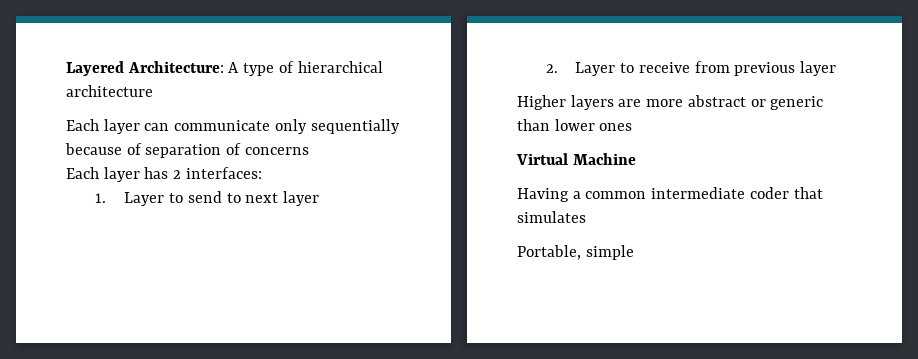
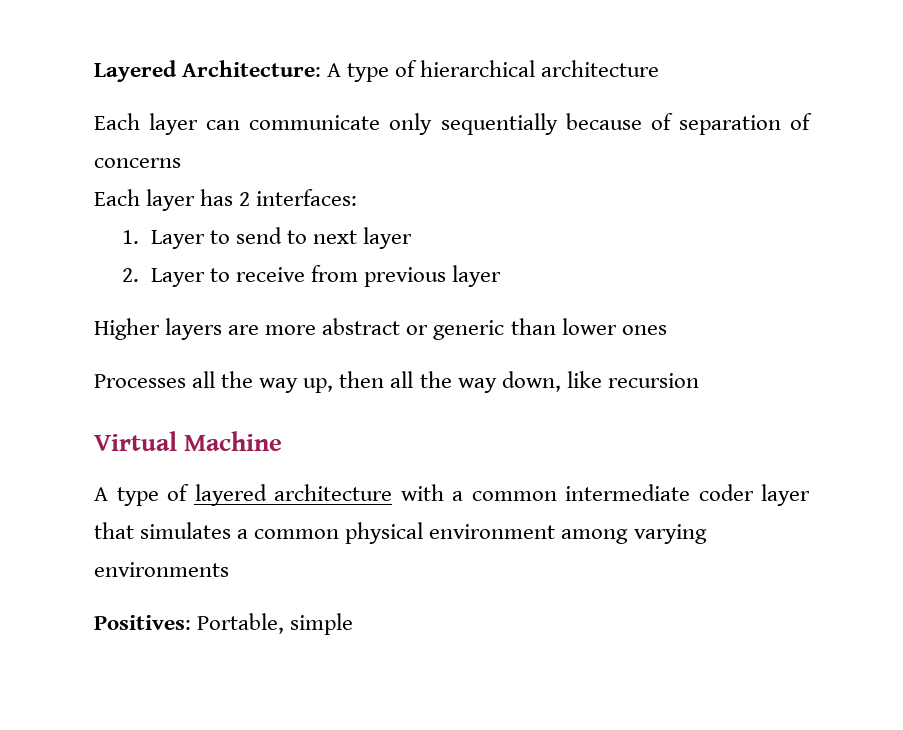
[516,153,636,165] [517,188,569,202] Virtual Machine // Having -> [94,371,699,393] [94,431,283,451] [94,484,444,506] Processes all the way up, then all the way down, like recursion // Virtual Machine // A type of layered architecture with
(789, 193) none -> [761,484,810,506] layer
(586, 217) // -> [237,522,707,544] [94,562,229,577] [94,615,191,630] a common physical environment among varying environments // Positives:

